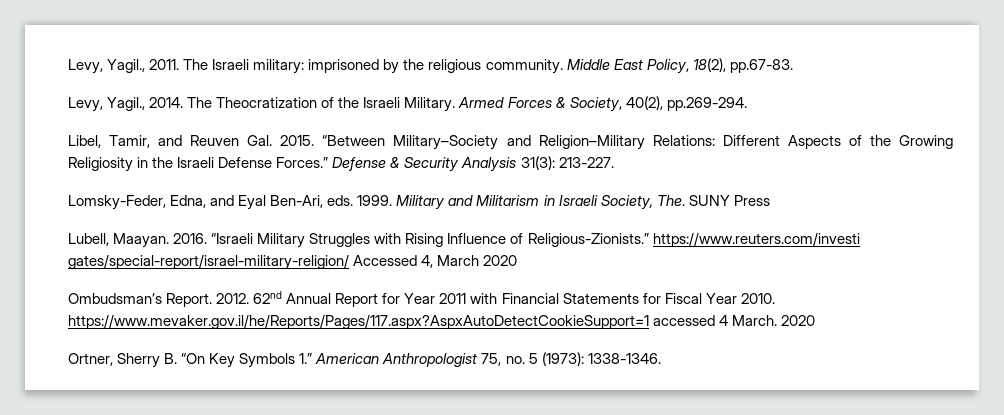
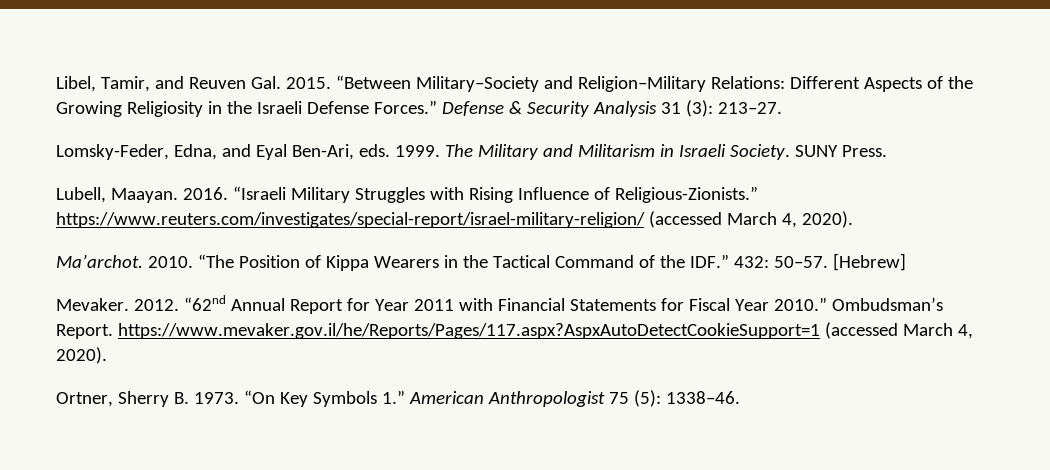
[68,58,793,74] [68,96,747,112] Levy, Yagil., 2011. The Israeli military: imprisoned by the religious community. Middle East Policy, 18(2), pp.67-83. // Levy, Yagil., 2014. The Theocratization of the Israeli Military. Armed Forces & Society, 40(2), pp.269-294. // -> (56, 84) none
[520,156,614,170] 31(3): 213-227. -> [660,100,782,117] 31 (3): 213–27.
(393, 200) none -> [444,144,473,157] The
[600,195,770,210] Society, The. SUNY Press -> [729,144,887,160] Society. SUNY Press.
[652,232,860,247] [68,254,518,270] [68,291,283,307] https://www.reuters.com/investi gates/special-report/israel-military-religion/ Accessed 4, March 2020 // Ombudsman’s Report. 2012. 62nd -> [56,211,853,228] [56,253,906,271] [56,295,226,311] https://www.reuters.com/investigates/special-report/israel-military-religion/ (accessed March 4, 2020). // Ma’archot. 2010. “The Position of Kippa Wearers in the Tactical Command of the IDF.” 432: 50–57. [Hebrew] // Mevaker. 2012. “62nd
[740,293,775,304] [68,314,816,329] 2010. https://www.mevaker.gov.il/he/Reports/Pages/117.aspx?AspxAutoDetectCookieSupport=1 accessed 4 March. 2020 -> [773,297,943,311] [56,322,973,339] [56,347,107,364] 2010.” Ombudsman’s Report. https://www.mevaker.gov.il/he/Reports/Pages/117.aspx?AspxAutoDetectCookieSupport=1 (accessed March 4, 2020).
(178, 358) none -> [193,392,239,404] 1973.
[481,352,661,366] 75, no. 5 (1973): 1338-1346. -> [608,390,740,407] 75 (5): 1338–46.

